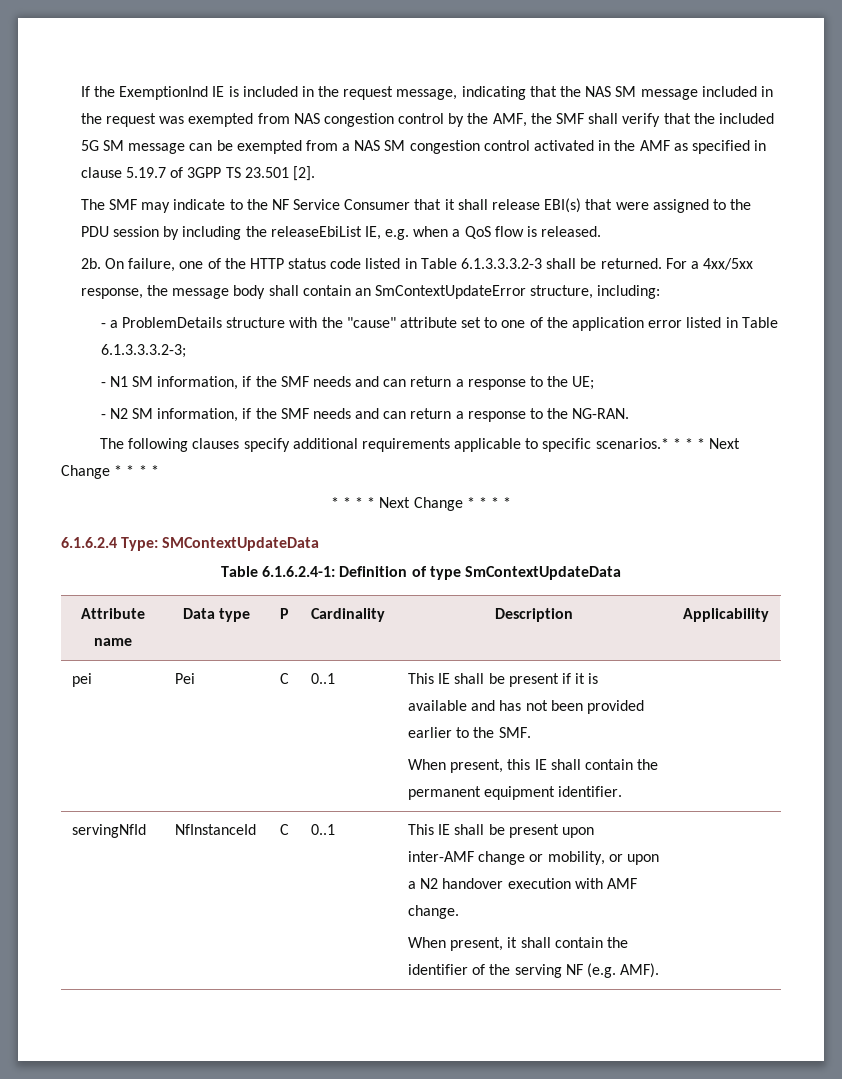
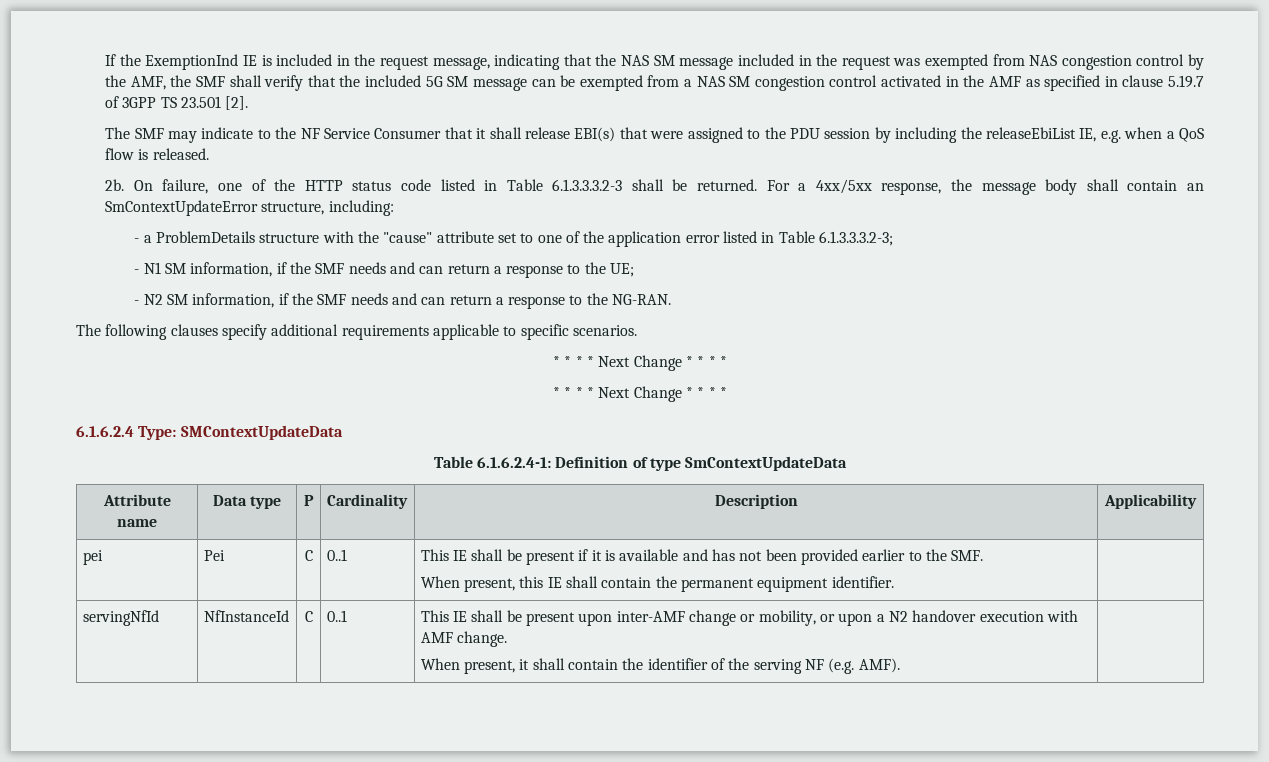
[595,438,669,449] scenarios.* -> [572,325,637,336] [553,356,561,367] scenarios. // *

